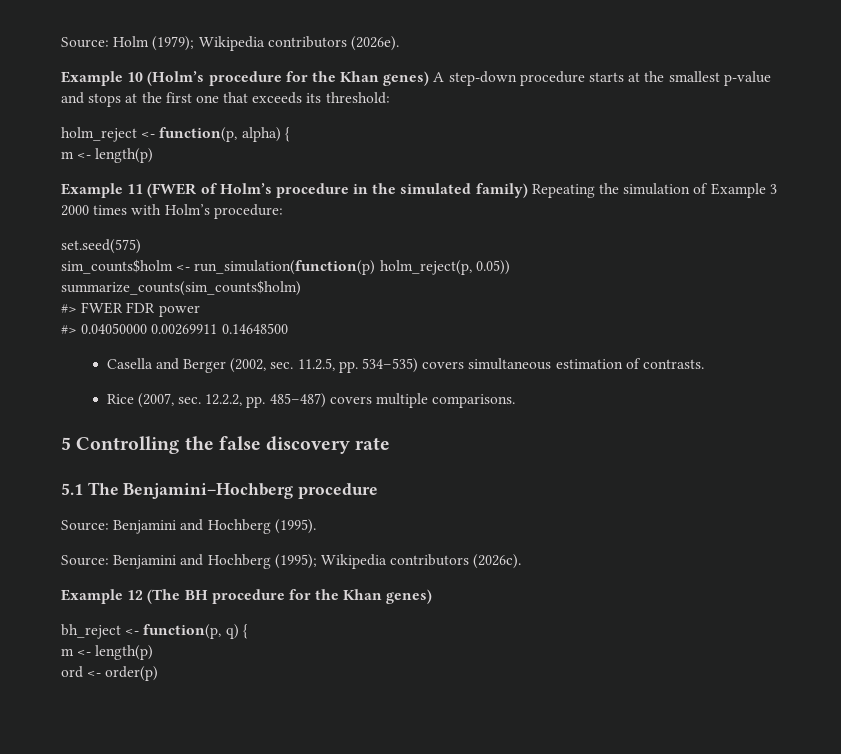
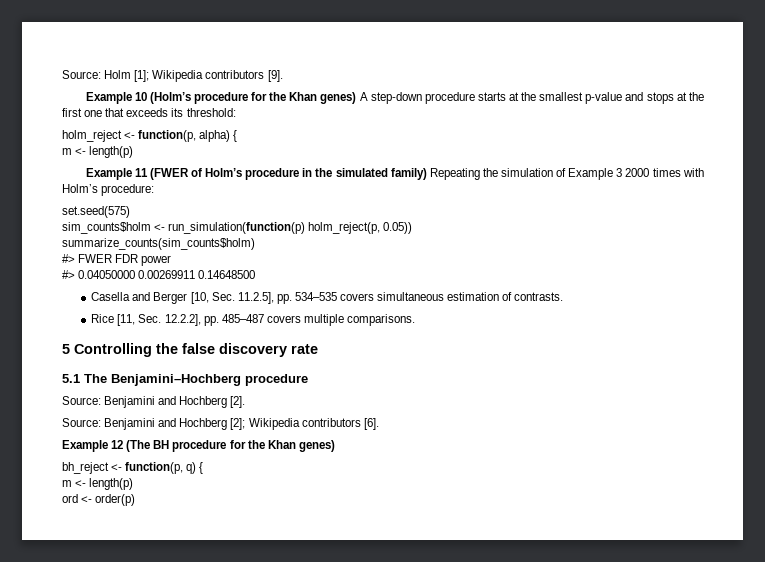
[152,36,399,51] (1979); Wikipedia contributors (2026e). -> [134,70,283,82] [1]; Wikipedia contributors [9].
[230,358,419,373] (2002, sec. 11.2.5, pp. 534–535) -> [190,292,337,304] [10, Sec. 11.2.5], pp. 534–535
[137,393,326,408] (2007, sec. 12.2.2, pp. 485–487) -> [117,314,264,326] [11, Sec. 12.2.2], pp. 485–487
[274,519,316,534] [61,554,522,569] (1995). // Source: Benjamini and Hochberg (1995); Wikipedia contributors (2026c). -> [230,396,246,408] [62,418,379,430] [2]. // Source: Benjamini and Hochberg [2]; Wikipedia contributors [6].

